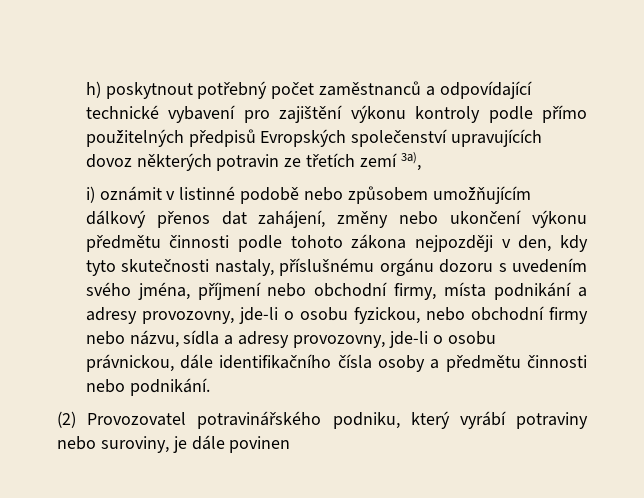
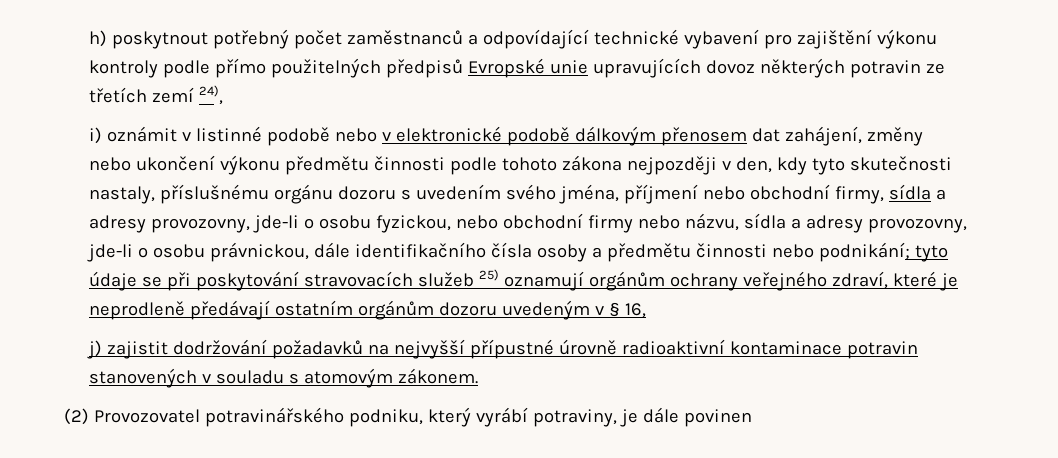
[260,129,448,147] Evropských společenství -> [467,58,588,78] Evropské unie
[400,152,421,171] 3a), -> [198,85,223,105] 24),
[347,186,531,204] [85,210,210,228] způsobem umožňujícím dálkový přenos -> [381,126,747,146] v elektronické podobě dálkovým přenosem
[444,282,572,300] místa podnikání -> [888,184,931,200] sídla
[129,378,210,396] podnikání. -> [818,242,948,262] [88,269,958,291] [88,300,646,320] [86,339,918,359] [88,368,478,388] podnikání; tyto údaje se při poskytování stravovacích služeb 25) oznamují orgánům ochrany veřejného zdraví, které je neprodleně předávají ostatním orgánům dozoru uvedeným v § 16, // j) zajistit dodržování požadavků na nejvyšší přípustné úrovně radioaktivní kontaminace potravin stanovených v souladu s atomovým zákonem.
[516,412,588,429] [57,436,169,453] potraviny nebo suroviny, -> [532,409,617,427] potraviny,

